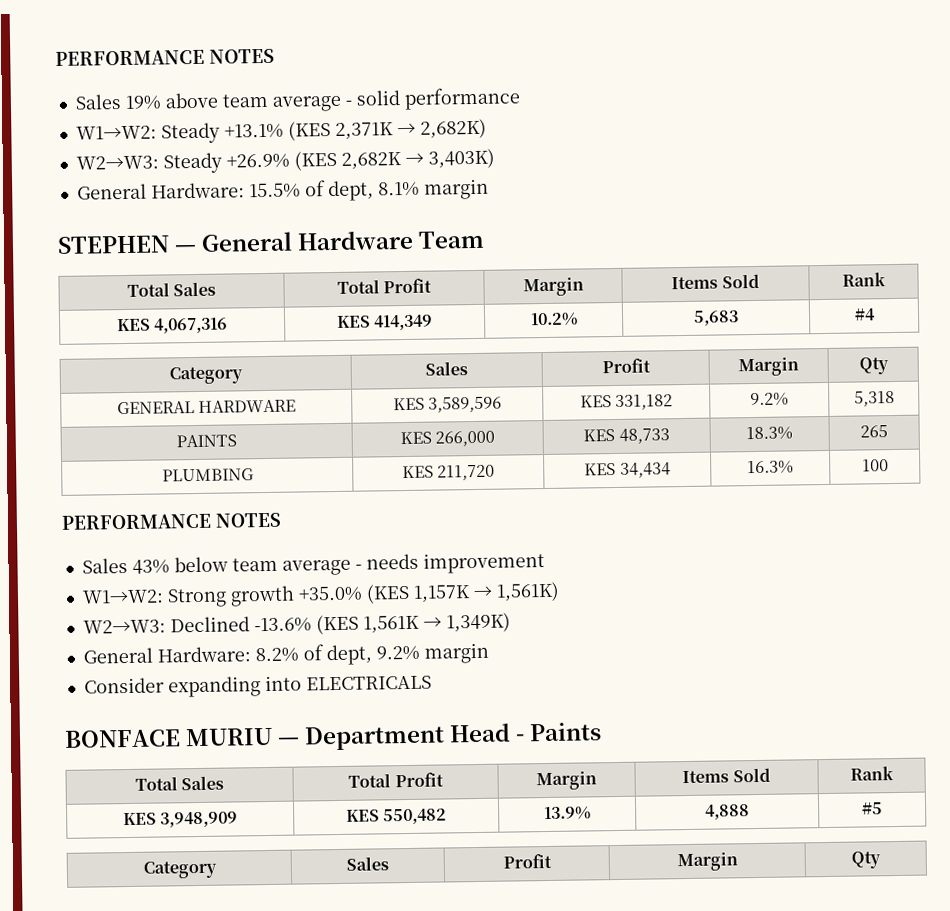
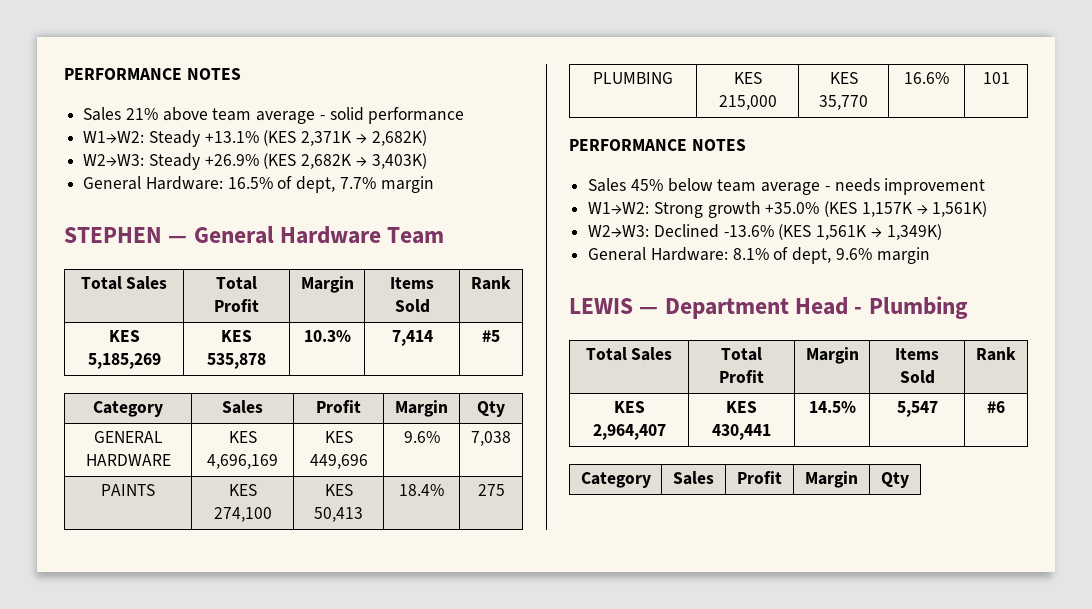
[55,48,275,66] [74,94,162,110] PERFORMANCE NOTES // Sales 19% -> [64,68,241,80] [83,107,158,121] PERFORMANCE NOTES // Sales 21%
[248,180,420,202] 15.5% of dept, 8.1% -> [227,176,376,193] 16.5% of dept, 7.7%
[154,317,229,334] [335,314,434,331] [529,312,578,327] [693,310,740,326] [853,308,876,321] 4,067,316 | KES 414,349 | 10.2% | 5,683 | #4 -> [87,353,161,369] [221,330,253,342] [207,353,266,369] [303,330,351,342] [391,330,433,346] [482,330,500,342] 5,185,269 | KES 535,878 | 10.3% | 7,414 | #5
[428,396,503,413] [579,394,674,410] [750,392,789,407] [853,390,895,407] 3,589,596 | KES 331,182 | 9.2% | 5,318 -> [207,454,278,469] [324,431,353,443] [309,454,368,469] [403,431,440,443] [471,431,511,446] 4,696,169 | KES 449,696 | 9.6% | 7,038
[435,430,496,447] [583,428,670,444] [746,426,793,441] [860,425,888,438] 266,000 | KES 48,733 | 18.3% | 265 -> [213,507,272,522] [324,484,353,496] [314,507,363,522] [399,484,444,496] [477,484,505,496] 274,100 | KES 50,413 | 18.4% | 275
[437,464,496,481] [584,462,671,478] [747,460,794,475] [861,459,889,472] [61,512,282,530] [81,557,170,574] 211,720 | KES 34,434 | 16.3% | 100 // PERFORMANCE NOTES // Sales 43% -> [718,95,777,110] [829,72,858,84] [819,95,868,110] [904,72,949,84] [982,72,1010,84] [569,139,746,151] [588,178,663,192] 215,000 | KES 35,770 | 16.6% | 101 // PERFORMANCE NOTES // Sales 45%
[254,642,489,666] [83,675,432,698] [64,727,274,748] 8.2% of dept, 9.2% margin // Consider expanding into ELECTRICALS // BONFACE MURIU -> [732,247,930,264] [569,298,633,314] 8.1% of dept, 9.6% margin // LEWIS
[529,722,603,742] [134,775,225,791] [348,772,444,788] [536,771,597,791] [682,767,771,784] [850,766,894,781] [122,811,239,828] [345,808,448,825] [544,806,591,821] [705,804,751,820] [862,802,883,815] Paints // Total Sales | Total Profit | Margin | Items Sold | Rank // KES 3,948,909 | KES 550,482 | 13.9% | 4,888 | #5 -> [868,296,968,319] [585,347,673,361] [721,347,762,361] [719,370,764,383] [805,347,859,364] [895,348,939,360] [899,370,935,384] [976,347,1016,361] [613,401,645,413] [592,424,666,440] [726,401,757,413] [712,424,771,440] [808,401,856,413] [896,401,938,417] [987,401,1005,413] Plumbing // Total Sales | Total Profit | Margin | Items Sold | Rank // KES 2,964,407 | KES 430,441 | 14.5% | 5,547 | #6

